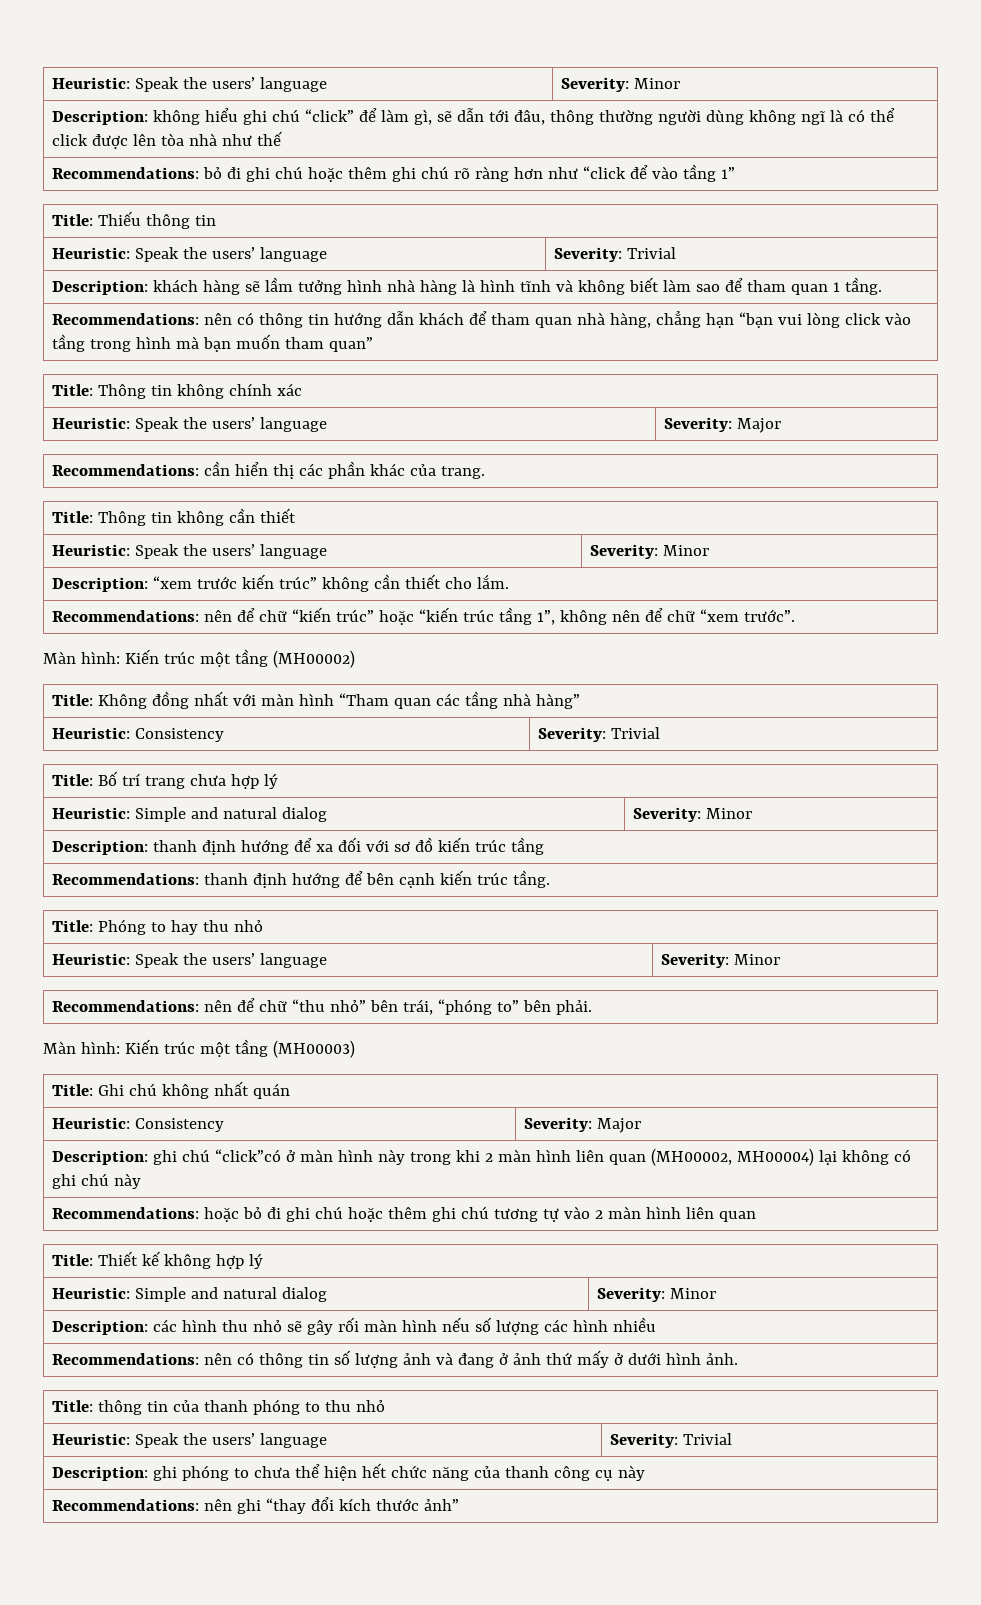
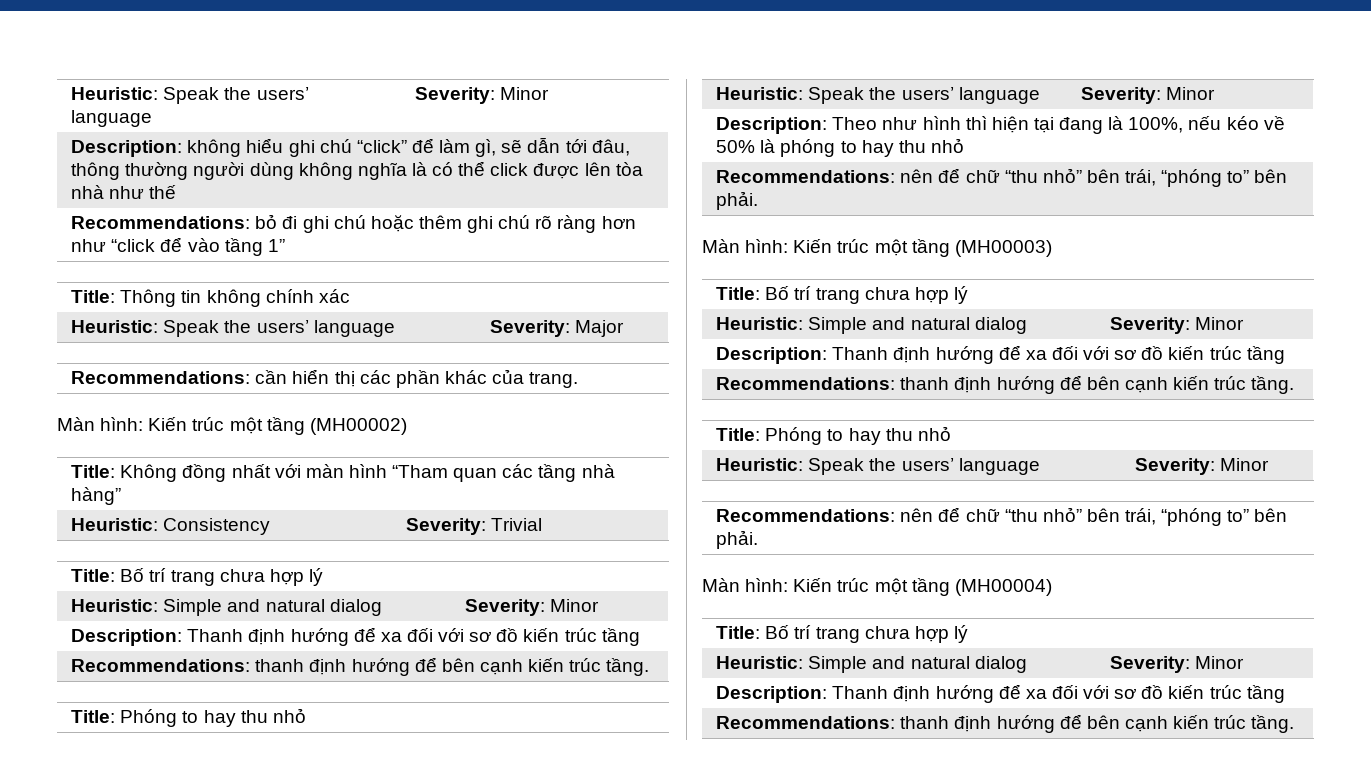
[801,111,826,125] ngĩ -> [357,162,407,180] nghĩa
[52,211,217,229] [52,247,328,262] [554,247,677,262] [52,277,883,295] [52,311,912,328] [52,334,374,352] // Title: Thiếu thông tin // Heuristic: Speak the users’ language | Severity: Trivial // Description: khách hàng sẽ lầm tưởng hình nhà hàng là hình tĩnh và không biết làm sao để tham quan 1 tầng. // Recommendations: nên có thông tin hướng dẫn khách để tham quan nhà hàng, chẳng hạn “bạn vui lòng click vào tầng trong hình mà bạn muốn tham quan” -> (285, 245) none
[52,508,297,526] [52,544,328,559] [590,544,710,559] [52,574,510,592] [52,607,796,625] // Title: Thông tin không cần thiết // Heuristic: Speak the users’ language | Severity: Minor // Description: “xem trước kiến trúc” không cần thiết cho lắm. // Recommendations: nên để chữ “kiến trúc” hoặc “kiến trúc tầng 1”, không nên để chữ “xem trước”. -> (579, 380) none
[153,840,198,852] thanh -> [187,627,640,646] [71,657,650,676] [71,708,306,727] [716,87,1040,104] [1081,87,1216,104] [716,116,1285,134] [716,138,964,157] [716,168,1288,187] [716,191,759,210] [702,239,1052,257] [716,286,968,304] [716,317,1027,334] [1110,317,1245,334] [716,347,889,364] Thanh định hướng để xa đối với sơ đồ kiến trúc tầng // Recommendations: thanh định hướng để bên cạnh kiến trúc tầng. // Title: Phóng to hay thu nhỏ // Heuristic: Speak the users’ language | Severity: Minor // Description: Theo như hình thì hiện tại đang là 100%, nếu kéo về 50% là phóng to hay thu nhỏ // Recommendations: nên để chữ “thu nhỏ” bên trái, “phóng to” bên phải. // Màn hình: Kiến trúc một tầng (MH00003) // Title: Bố trí trang chưa hợp lý // Heuristic: Simple and natural dialog | Severity: Minor // Description: Thanh
[272,1040,355,1058] [52,1081,291,1099] [52,1117,225,1132] [524,1117,642,1133] [52,1148,912,1166] [52,1173,142,1189] [52,1206,757,1222] [52,1251,212,1269] (MH00003) // Title: Ghi chú không nhất quán // Heuristic: Consistency | Severity: Major // Description: ghi chú “click”có ở màn hình này trong khi 2 màn hình liên quan (MH00002, MH00004) lại không có ghi chú này // Recommendations: hoặc bỏ đi ghi chú hoặc thêm ghi chú tương tự vào 2 màn hình liên quan // Title: Thiết kế không -> [954,579,1052,596] [716,625,910,643] (MH00004) // Title: Bố trí trang chưa
[153,1317,657,1335] [52,1350,739,1368] [52,1399,386,1415] [52,1433,328,1448] [610,1433,733,1448] [52,1463,646,1481] [52,1497,460,1514] các hình thu nhỏ sẽ gây rối màn hình nếu số lượng các hình nhiều // Recommendations: nên có thông tin số lượng ảnh và đang ở ảnh thứ mấy ở dưới hình ảnh. // Title: thông tin của thanh phóng to thu nhỏ // Heuristic: Speak the users’ language | Severity: Trivial // Description: ghi phóng to chưa thể hiện hết chức năng của thanh công cụ này // Recommendations: nên ghi “thay đổi kích thước ảnh” -> [832,684,1285,703] [716,714,1295,733] Thanh định hướng để xa đối với sơ đồ kiến trúc tầng // Recommendations: thanh định hướng để bên cạnh kiến trúc tầng.

